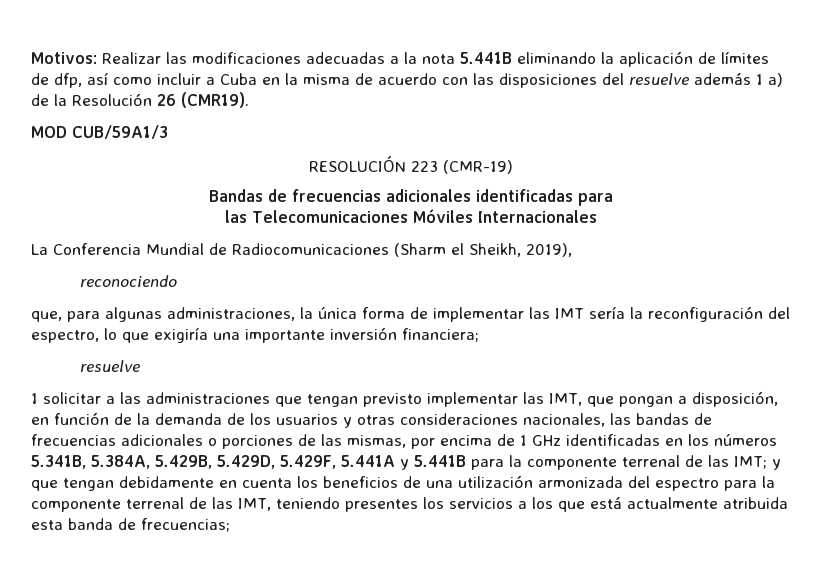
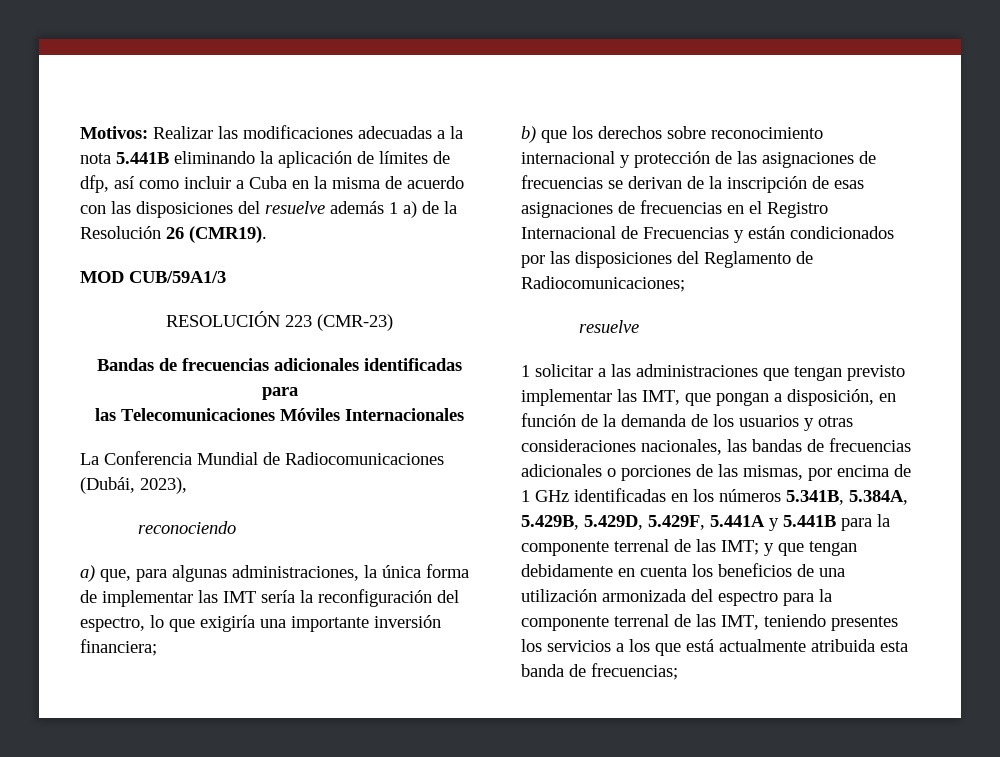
[442,160,513,174] (CMR-19) -> [317,314,393,331] (CMR-23)
[394,243,572,257] (Sharm el Sheikh, 2019), -> [80,477,187,494] (Dubái, 2023),
(178, 281) none -> [80,565,95,582] a)
(479, 335) none -> [521,126,823,143] [521,151,876,168] [521,175,864,193] [521,200,828,218] [521,226,894,243] [521,251,813,268] [521,276,685,292] // b) que los derechos sobre reconocimiento internacional y protección de las asignaciones de frecuencias se derivan de la inscripción de esas asignaciones de frecuencias en el Registro Internacional de Frecuencias y están condicionados por las disposiciones del Reglamento de Radiocomunicaciones;

